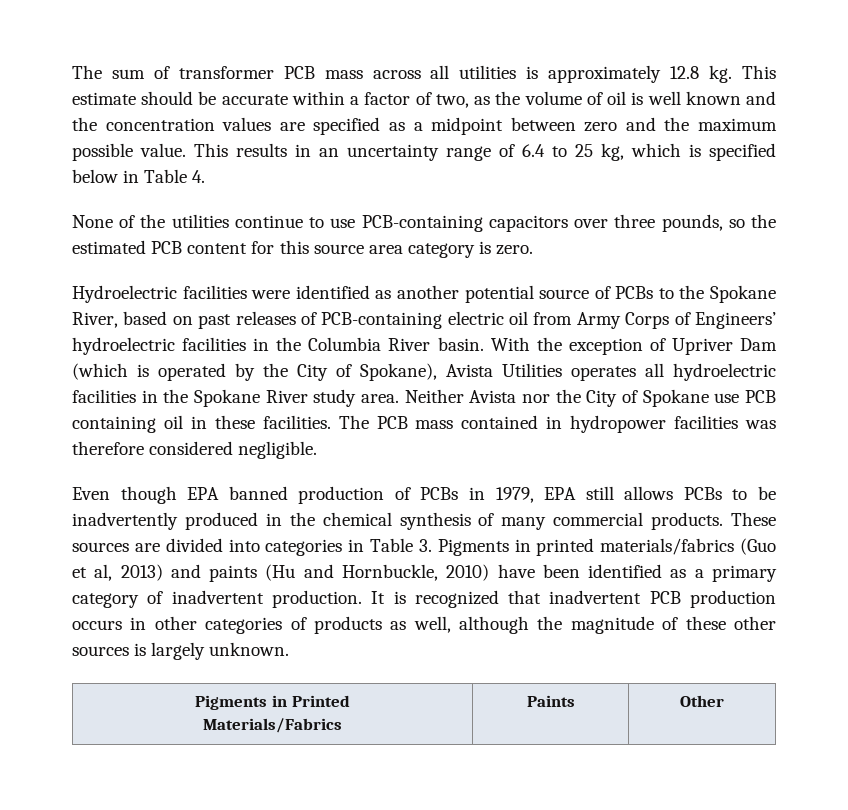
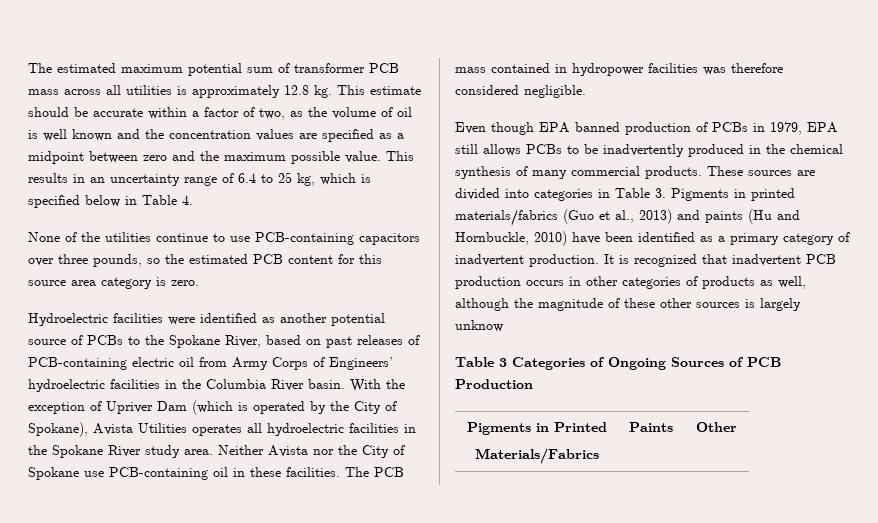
[72,65,102,79] The -> [28,63,242,76] The estimated maximum potential
[744,390,776,403] [72,416,156,433] PCB containing -> [109,467,208,480] PCB-containing
[94,564,113,581] al, -> [615,210,634,223] al.,
[209,642,290,656] unknown. -> [455,320,503,332] [455,357,781,370] [455,379,533,389] unknow // Table 3 Categories of Ongoing Sources of PCB Production

